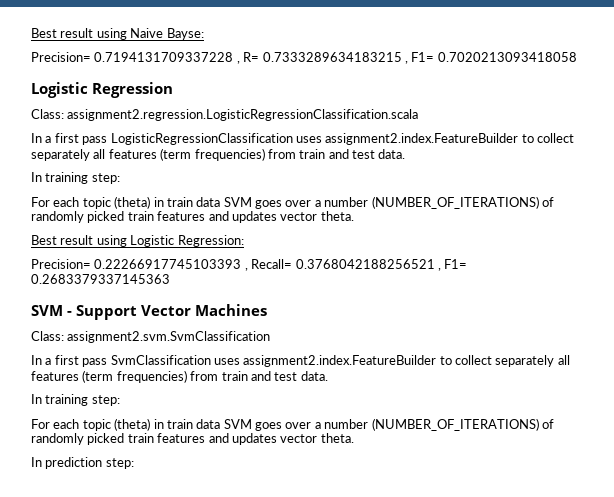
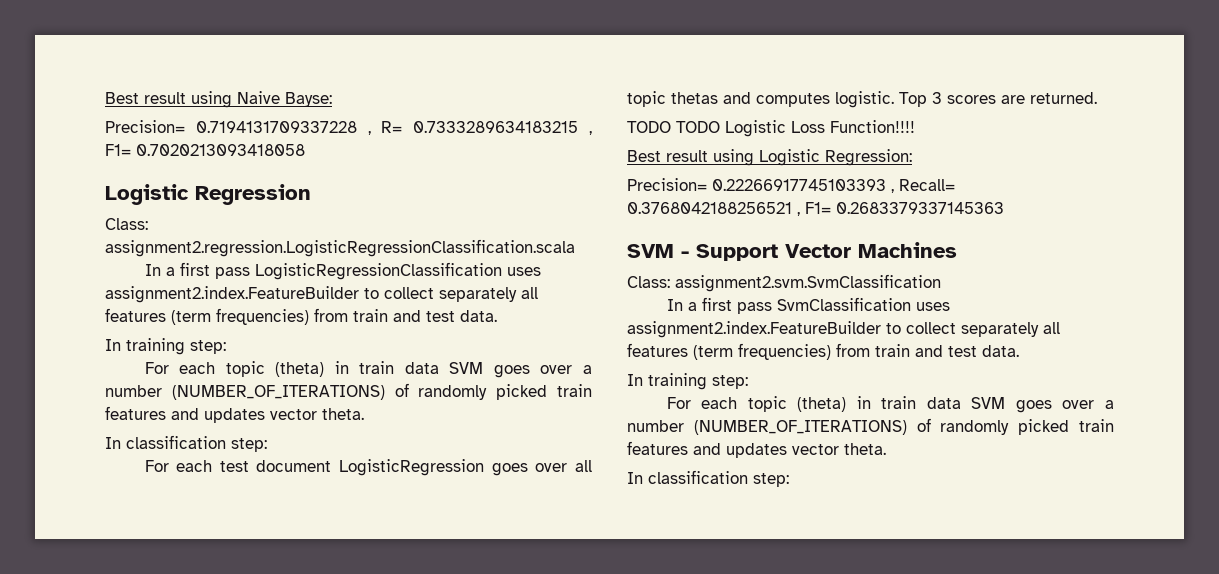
(354, 216) none -> [105,435,267,452] [144,459,592,476] [627,91,1097,108] [627,120,915,137] // In classification step: // For each test document LogisticRegression goes over all topic thetas and computes logistic. Top 3 scores are returned. // TODO TODO Logistic Loss Function!!!!
[45,457,103,469] prediction -> [648,470,748,484] classification

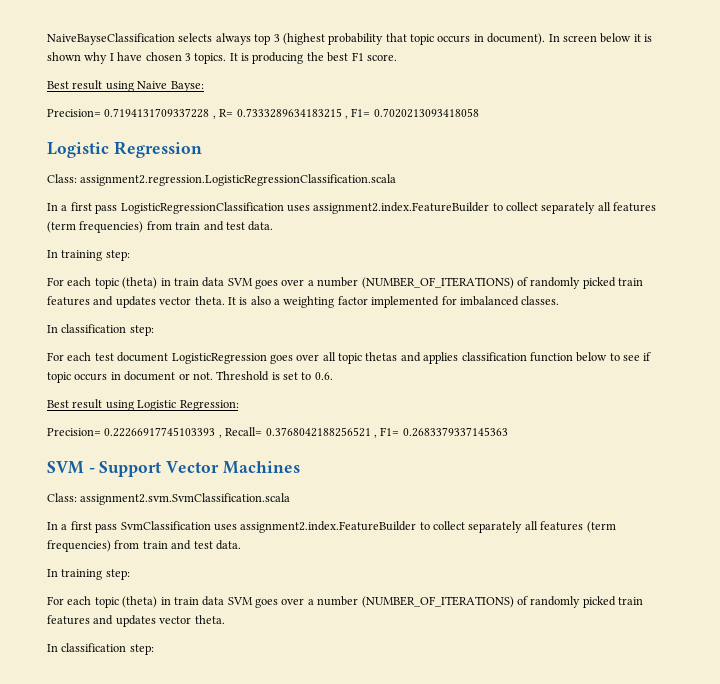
(105, 98) none -> [47,33,652,45] [47,52,397,64] NaiveBayseClassification selects always top 3 (highest probability that topic occurs in document). In screen below it is shown why I have chosen 3 topics. It is producing the best F1 score. //
(364, 414) none -> [227,296,560,308] It is also a weighting factor implemented for imbalanced classes.
[756,91,1097,108] [627,120,915,137] computes logistic. Top 3 scores are returned. // TODO TODO Logistic Loss Function!!!! -> [423,352,652,364] [47,371,333,383] applies classification function below to see if topic occurs in document or not. Threshold is set to 0.6.
[675,274,941,292] assignment2.svm.SvmClassification -> [80,493,291,505] assignment2.svm.SvmClassification.scala

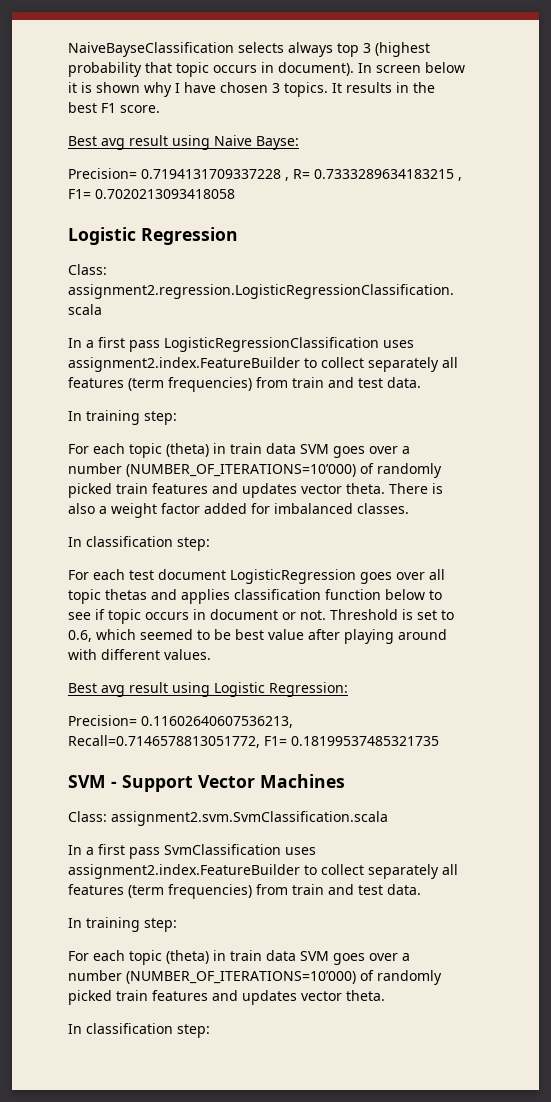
[241,52,304,64] is producing -> [346,82,409,93] results in
(69, 85) none -> [101,138,125,150] avg
[361,277,643,289] [47,296,236,308] (NUMBER_OF_ITERATIONS) of randomly picked train features and updates vector theta. It -> [126,463,442,478] [68,483,428,498] (NUMBER_OF_ITERATIONS=10’000) of randomly picked train features and updates vector theta. There
[283,296,440,308] weighting factor implemented -> [111,503,247,518] weight factor added
[314,372,333,380] [47,400,69,408] 0.6. // Best -> [68,629,447,644] [68,649,211,660] [68,683,125,697] 0.6, which seemed to be best value after playing around with different values. // Best avg
[104,427,508,438] 0.22266917745103393 , Recall= 0.3768042188256521 , F1= 0.2683379337145363 -> [141,716,293,728] [68,735,439,748] 0.11602640607536213, Recall=0.7146578813051772, F1= 0.18199537485321735
[361,596,514,608] (NUMBER_OF_ITERATIONS) -> [126,971,356,984] (NUMBER_OF_ITERATIONS=10’000)

